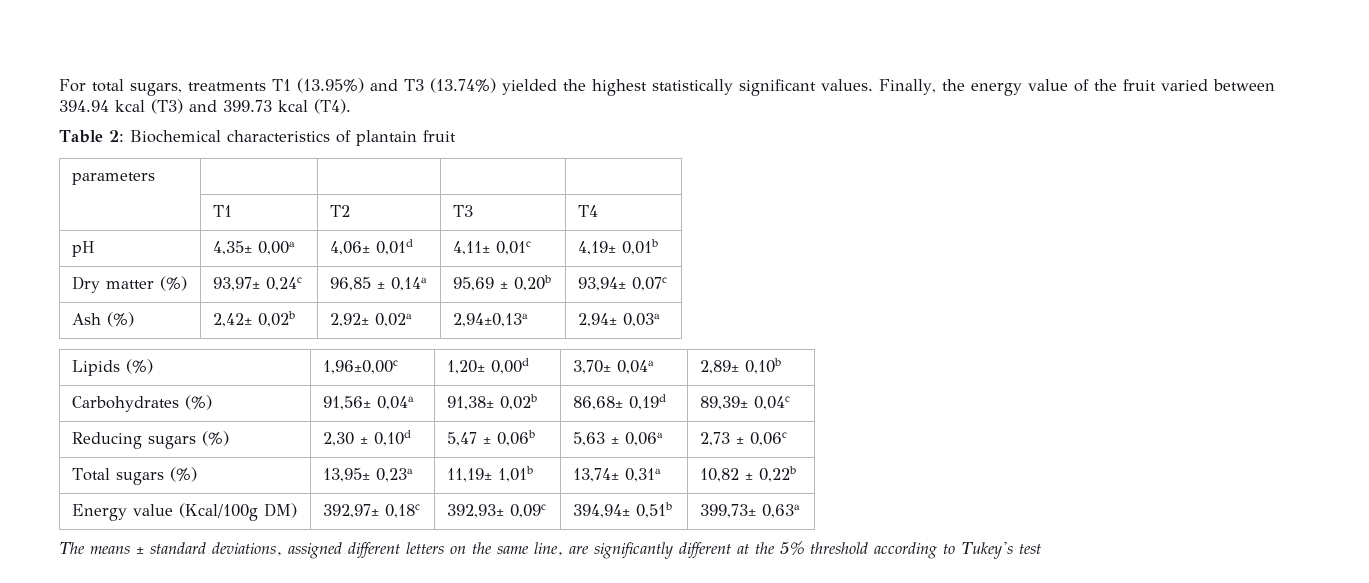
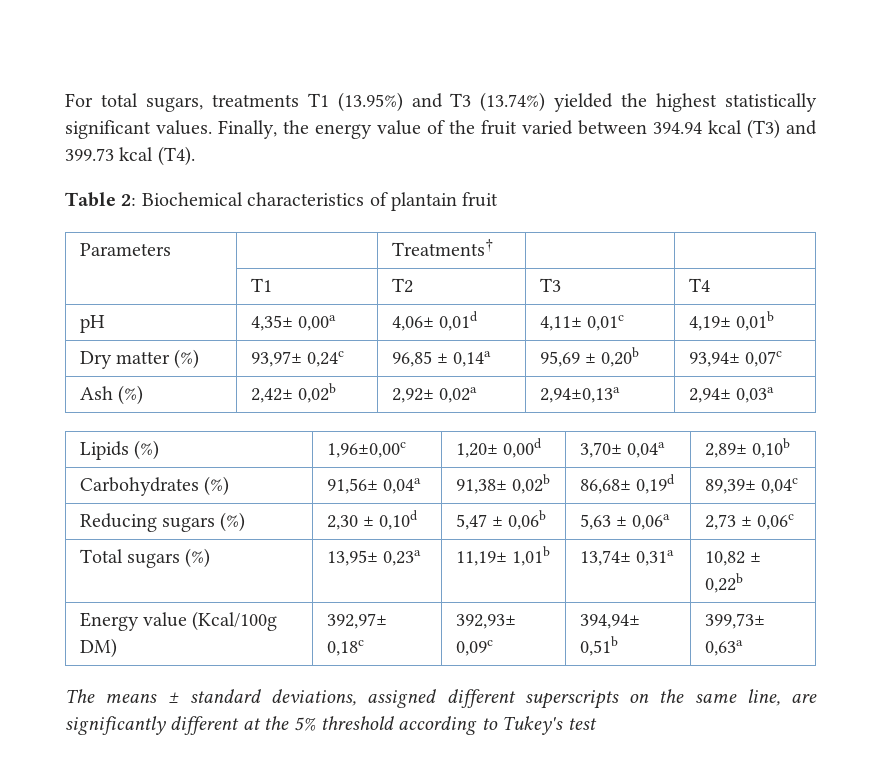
[72,172,156,185] parameters | | -> [79,243,171,256] [391,238,493,256] Parameters | | Treatments†
[406,542,444,554] letters -> [524,690,619,709] superscripts

